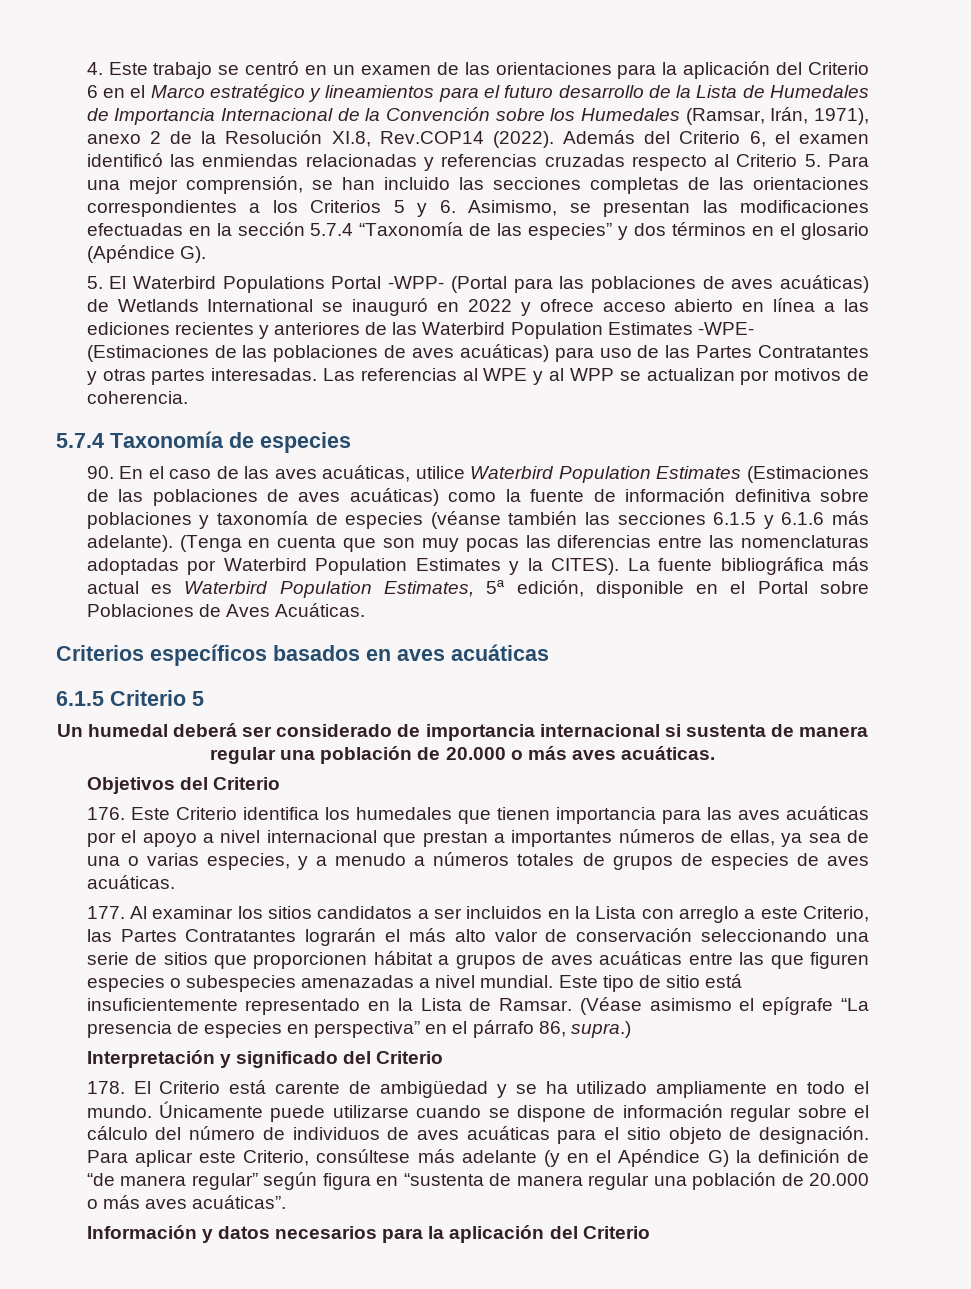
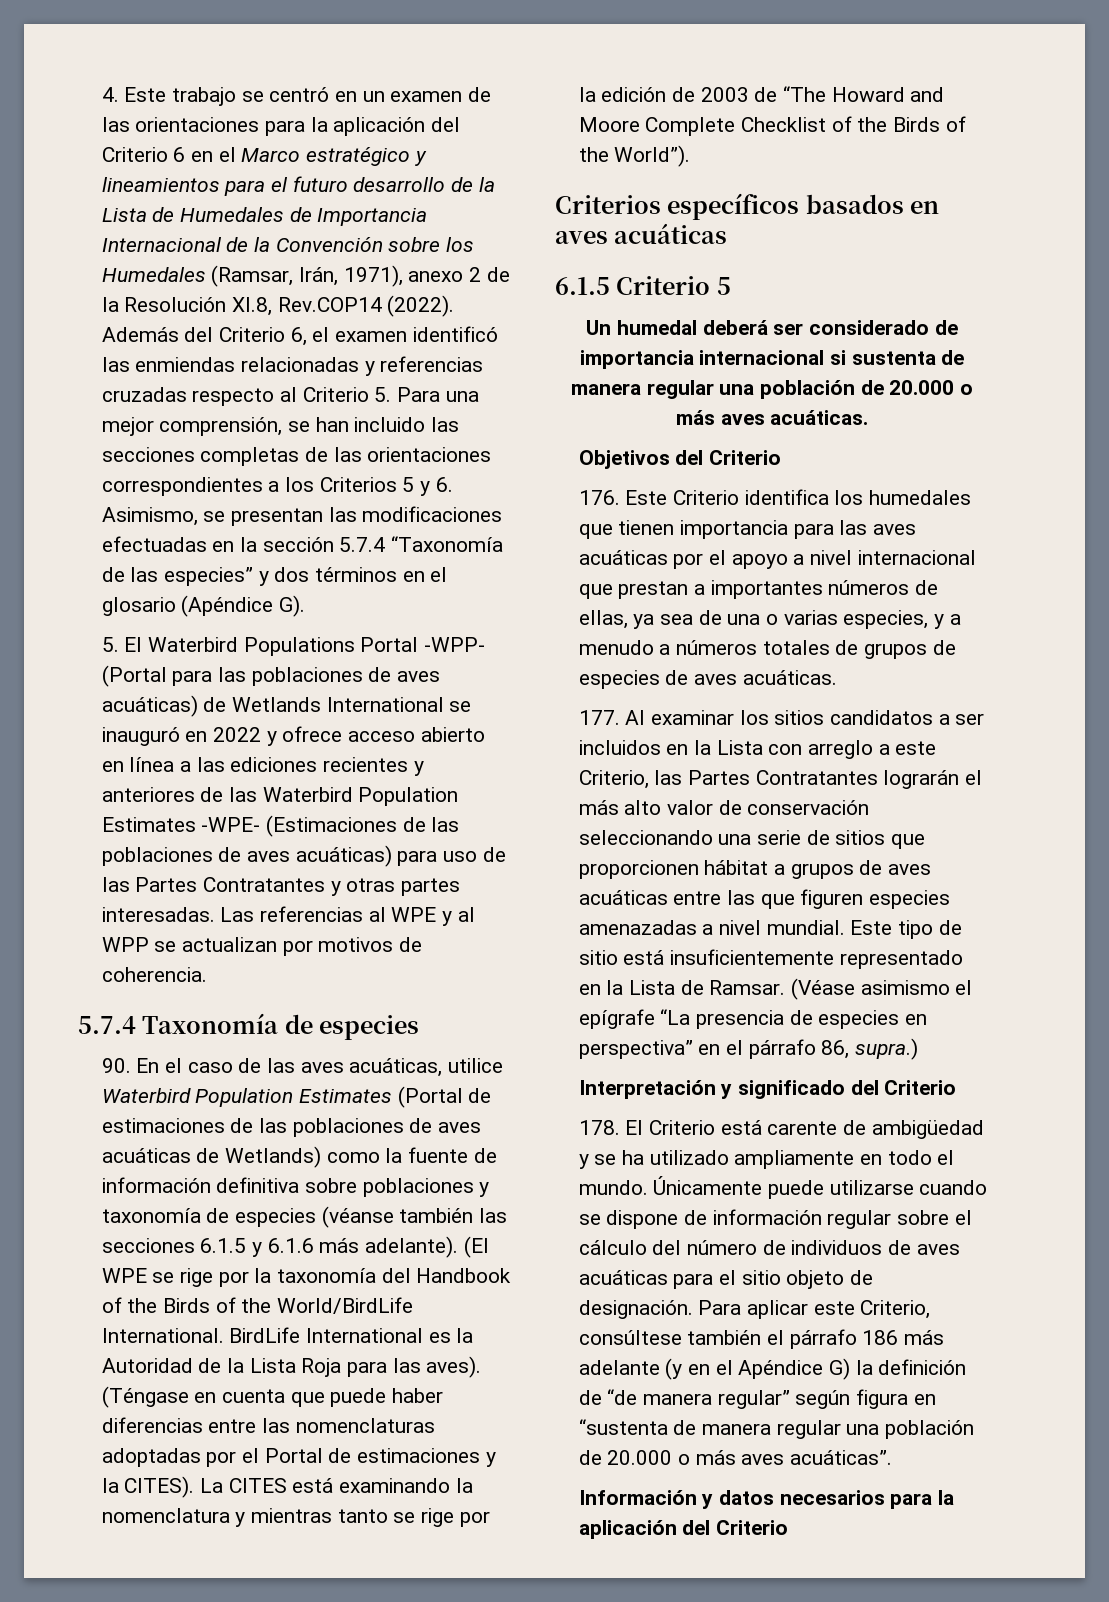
[747,466,870,483] [86,488,439,506] (Estimaciones de las poblaciones de aves acuáticas) -> [397,1086,492,1108] [101,1118,482,1137] [101,1146,322,1168] (Portal de estimaciones de las poblaciones de aves acuáticas de Wetlands)
[179,535,551,552] (Tenga en cuenta que son muy pocas las -> [463,1236,489,1258] [101,1268,512,1287] [101,1297,414,1314] [101,1327,474,1343] [101,1356,482,1378] [101,1386,444,1408] (El WPE se rige por la taxonomía del Handbook of the Birds of the World/BirdLife International. BirdLife International es la Autoridad de la Lista Roja para las aves). (Téngase en cuenta que puede haber
[223,557,870,575] [86,580,869,598] [86,603,366,617] Waterbird Population Estimates y la CITES). La fuente bibliográfica más actual es Waterbird Population Estimates, 5ª edición, disponible en el Portal sobre Poblaciones de Aves Acuáticas. -> [242,1448,496,1467] [101,1476,473,1498] [101,1508,490,1527] [578,86,945,102] [578,116,966,136] [578,145,691,167] el Portal de estimaciones y la CITES). La CITES está examinando la nomenclatura y mientras tanto se rige por la edición de 2003 de “The Howard and Moore Complete Checklist of the Birds of the World”).
[169,975,296,992] o subespecies -> (951, 899) none
(411, 1156) none -> [687,1329,899,1349] también el párrafo 186

